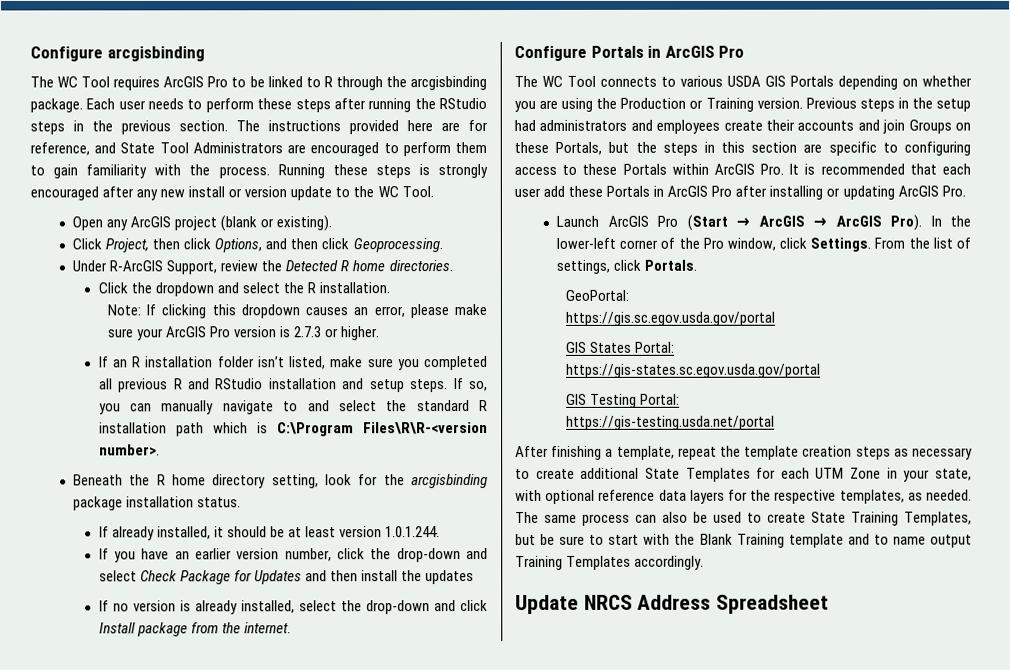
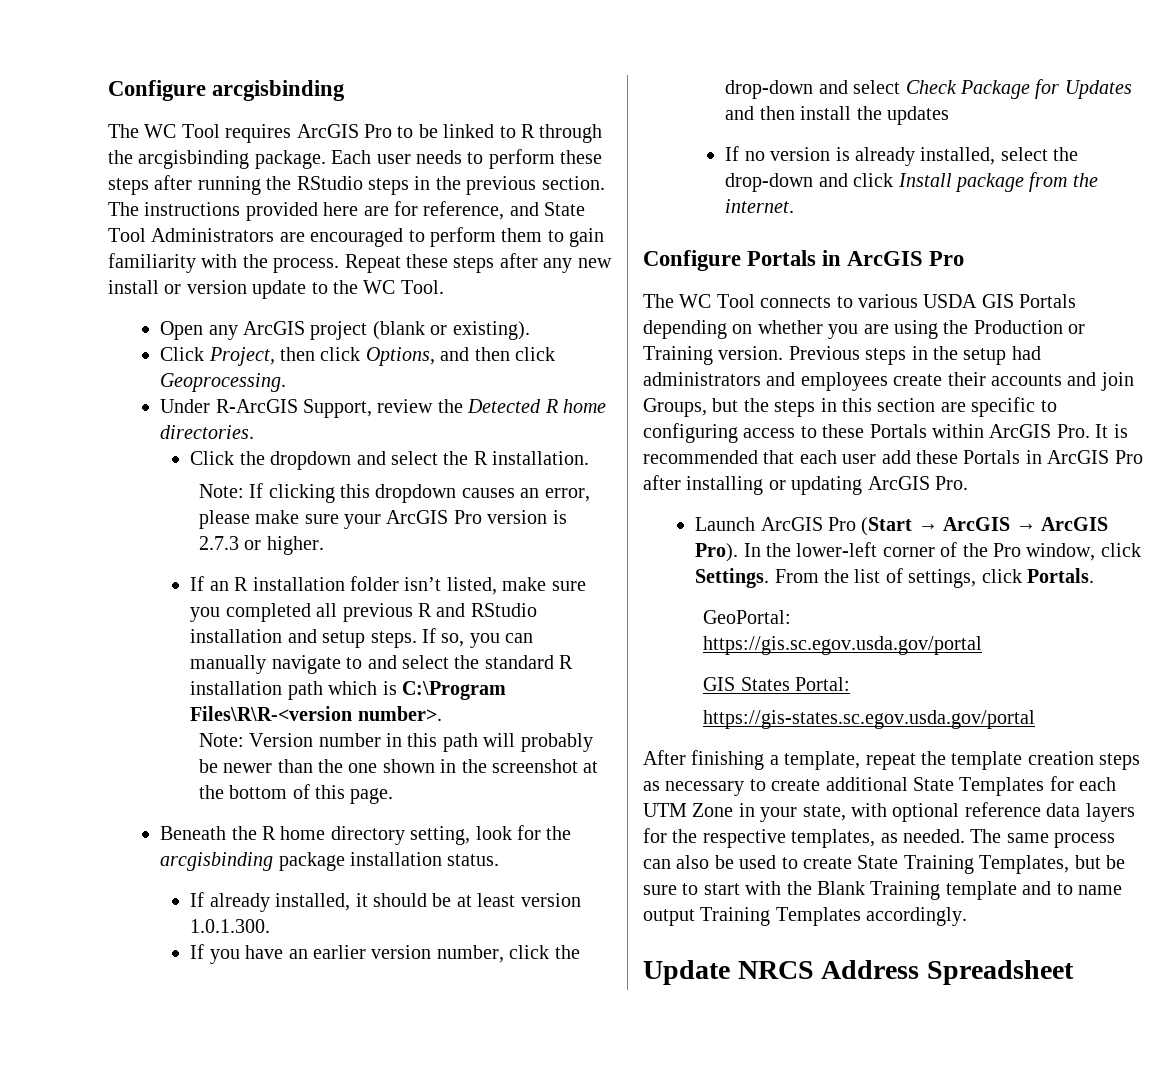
[277,164,489,179] [30,186,99,201] Running these steps is strongly encouraged -> [344,254,495,273] Repeat these steps
(160, 450) none -> [198,733,593,752] [198,759,599,773] [198,784,394,804] // Note: Version number in this path will probably be newer than the one shown in the screenshot at the bottom of this page.
[385,526,441,538] 1.0.1.244. -> [190,919,271,933] 1.0.1.300.
[908,119,971,134] [514,141,603,155] Groups on these Portals, -> [643,398,707,417] Groups,
[566,393,681,408] [566,415,776,430] // GIS Testing Portal: // https://gis-testing.usda.net/portal -> (1036, 719) none

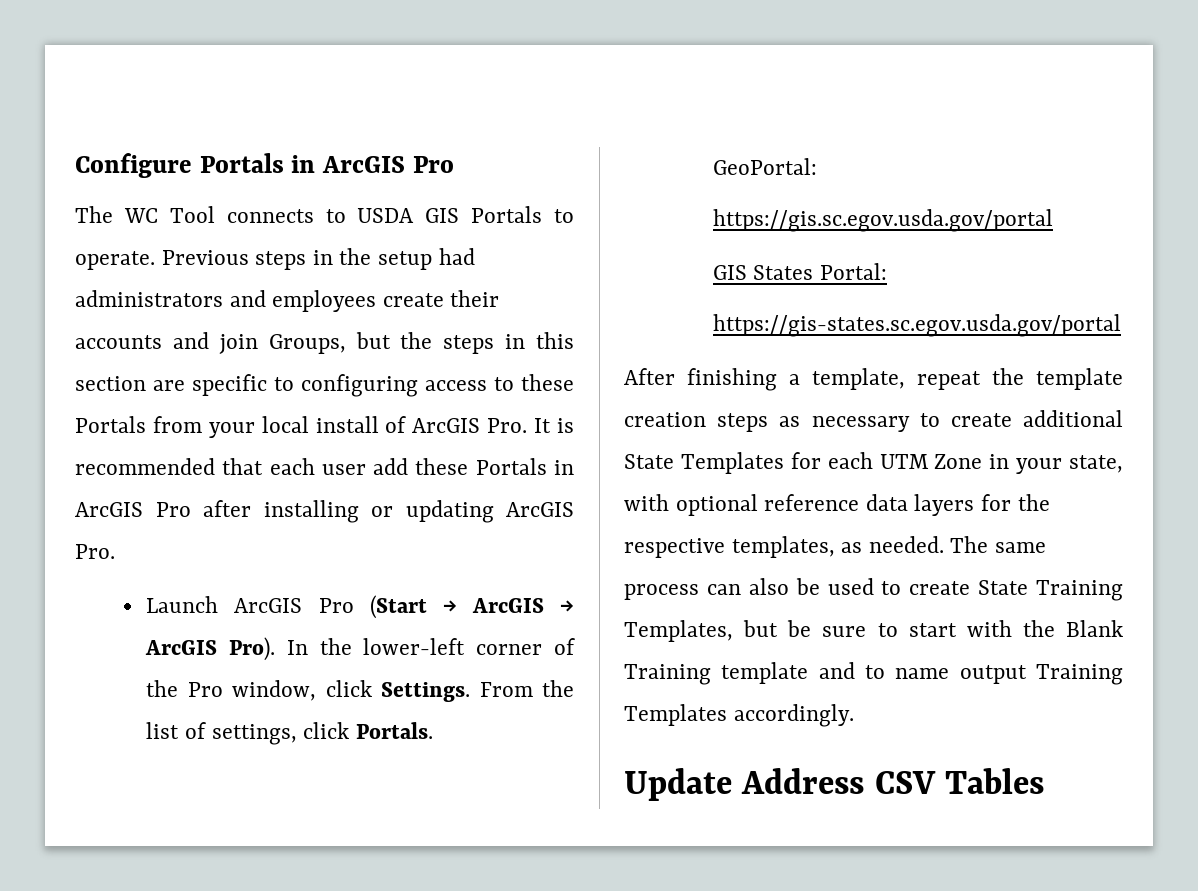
[108,80,346,101] [108,124,603,143] [108,149,603,169] [108,175,605,195] [108,201,586,221] [108,227,605,247] [108,253,612,273] [108,280,444,299] [160,321,530,340] [160,347,556,366] [160,373,287,392] [160,399,607,418] [160,425,255,439] [190,451,590,470] [198,483,590,503] [198,510,567,529] [198,536,324,555] [190,576,586,595] [190,603,537,622] [190,628,534,648] [190,655,574,674] [190,681,507,700] [190,706,442,721] [198,733,593,752] [198,759,599,773] [198,784,394,804] [160,825,572,845] [160,852,500,871] [190,892,581,912] [190,919,271,933] [190,944,580,964] [725,79,1132,99] [725,106,950,125] [725,146,1079,166] [725,172,1098,192] [725,199,795,213] [643,250,741,271] Configure arcgisbinding // The WC Tool requires ArcGIS Pro to be linked to R through the arcgisbinding package. Each user needs to perform these steps after running the RStudio steps in the previous section. The instructions provided here are for reference, and State Tool Administrators are encouraged to perform them to gain familiarity with the process. Repeat these steps after any new install or version update to the WC Tool. // Open any ArcGIS project (blank or existing). // Click Project, then click Options, and then click Geoprocessing. // Under R-ArcGIS Support, review the Detected R home directories. // Click the dropdown and select the R installation. // Note: If clicking this dropdown causes an error, please make sure your ArcGIS Pro version is 2.7.3 or higher. // If an R installation folder isn’t listed, make sure you completed all previous R and RStudio installation and setup steps. If so, you can manually navigate to and select the standard R installation path which is C:\Program Files\R\R-<version number>. // Note: Version number in this path will probably be newer than the one shown in the screenshot at the bottom of this page. // Beneath the R home directory setting, look for the arcgisbinding package installation status. // If already installed, it should be at least version 1.0.1.300. // If you have an earlier version number, click the drop-down and select Check Package for Updates and then install the updates // If no version is already installed, select the drop-down and click Install package from the internet. // Configure -> [75,153,192,178] Configure
[858,294,918,308] various -> (346, 216) none
[643,320,1086,339] [643,346,784,365] depending on whether you are using the Production or Training version. -> [554,209,574,223] [75,251,155,270] to operate.
[932,424,984,438] within -> [152,416,407,438] from your local install of
[737,960,1074,985] NRCS Address Spreadsheet -> [741,768,1044,794] Address CSV Tables

